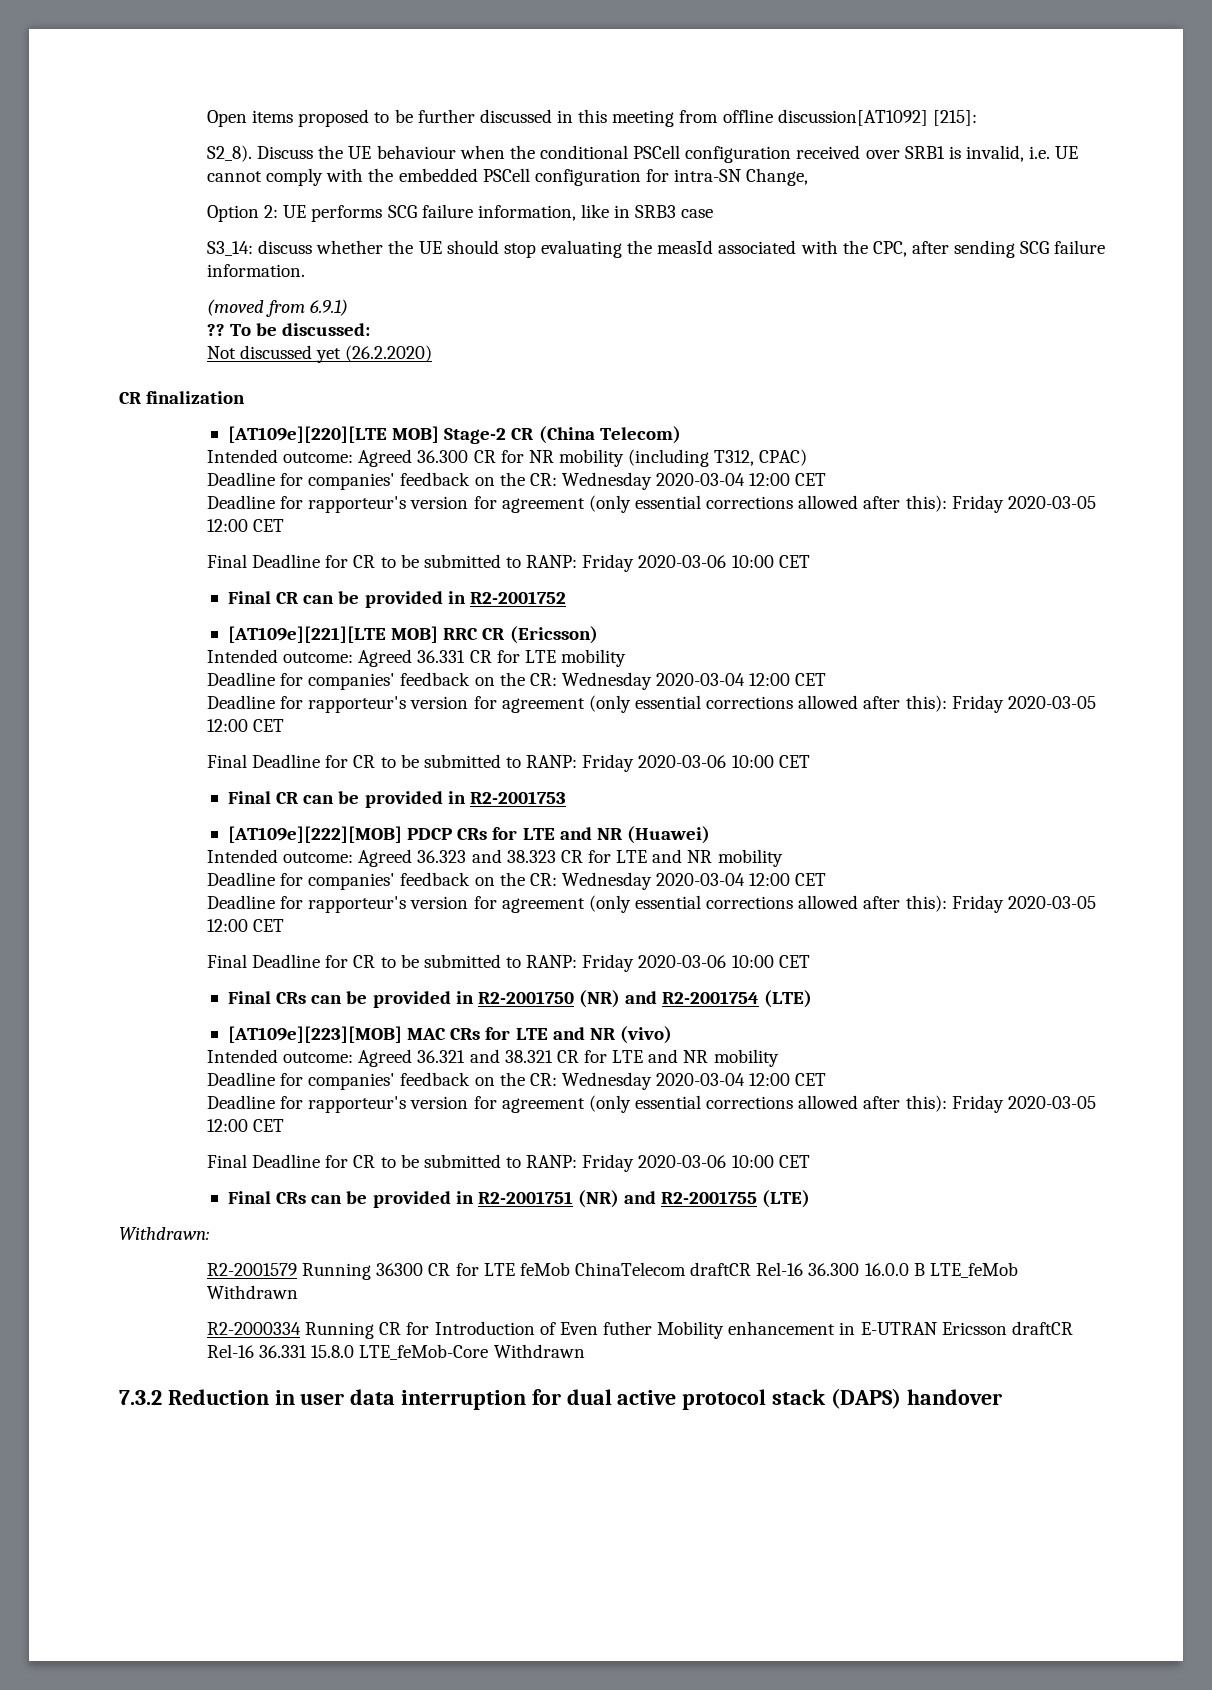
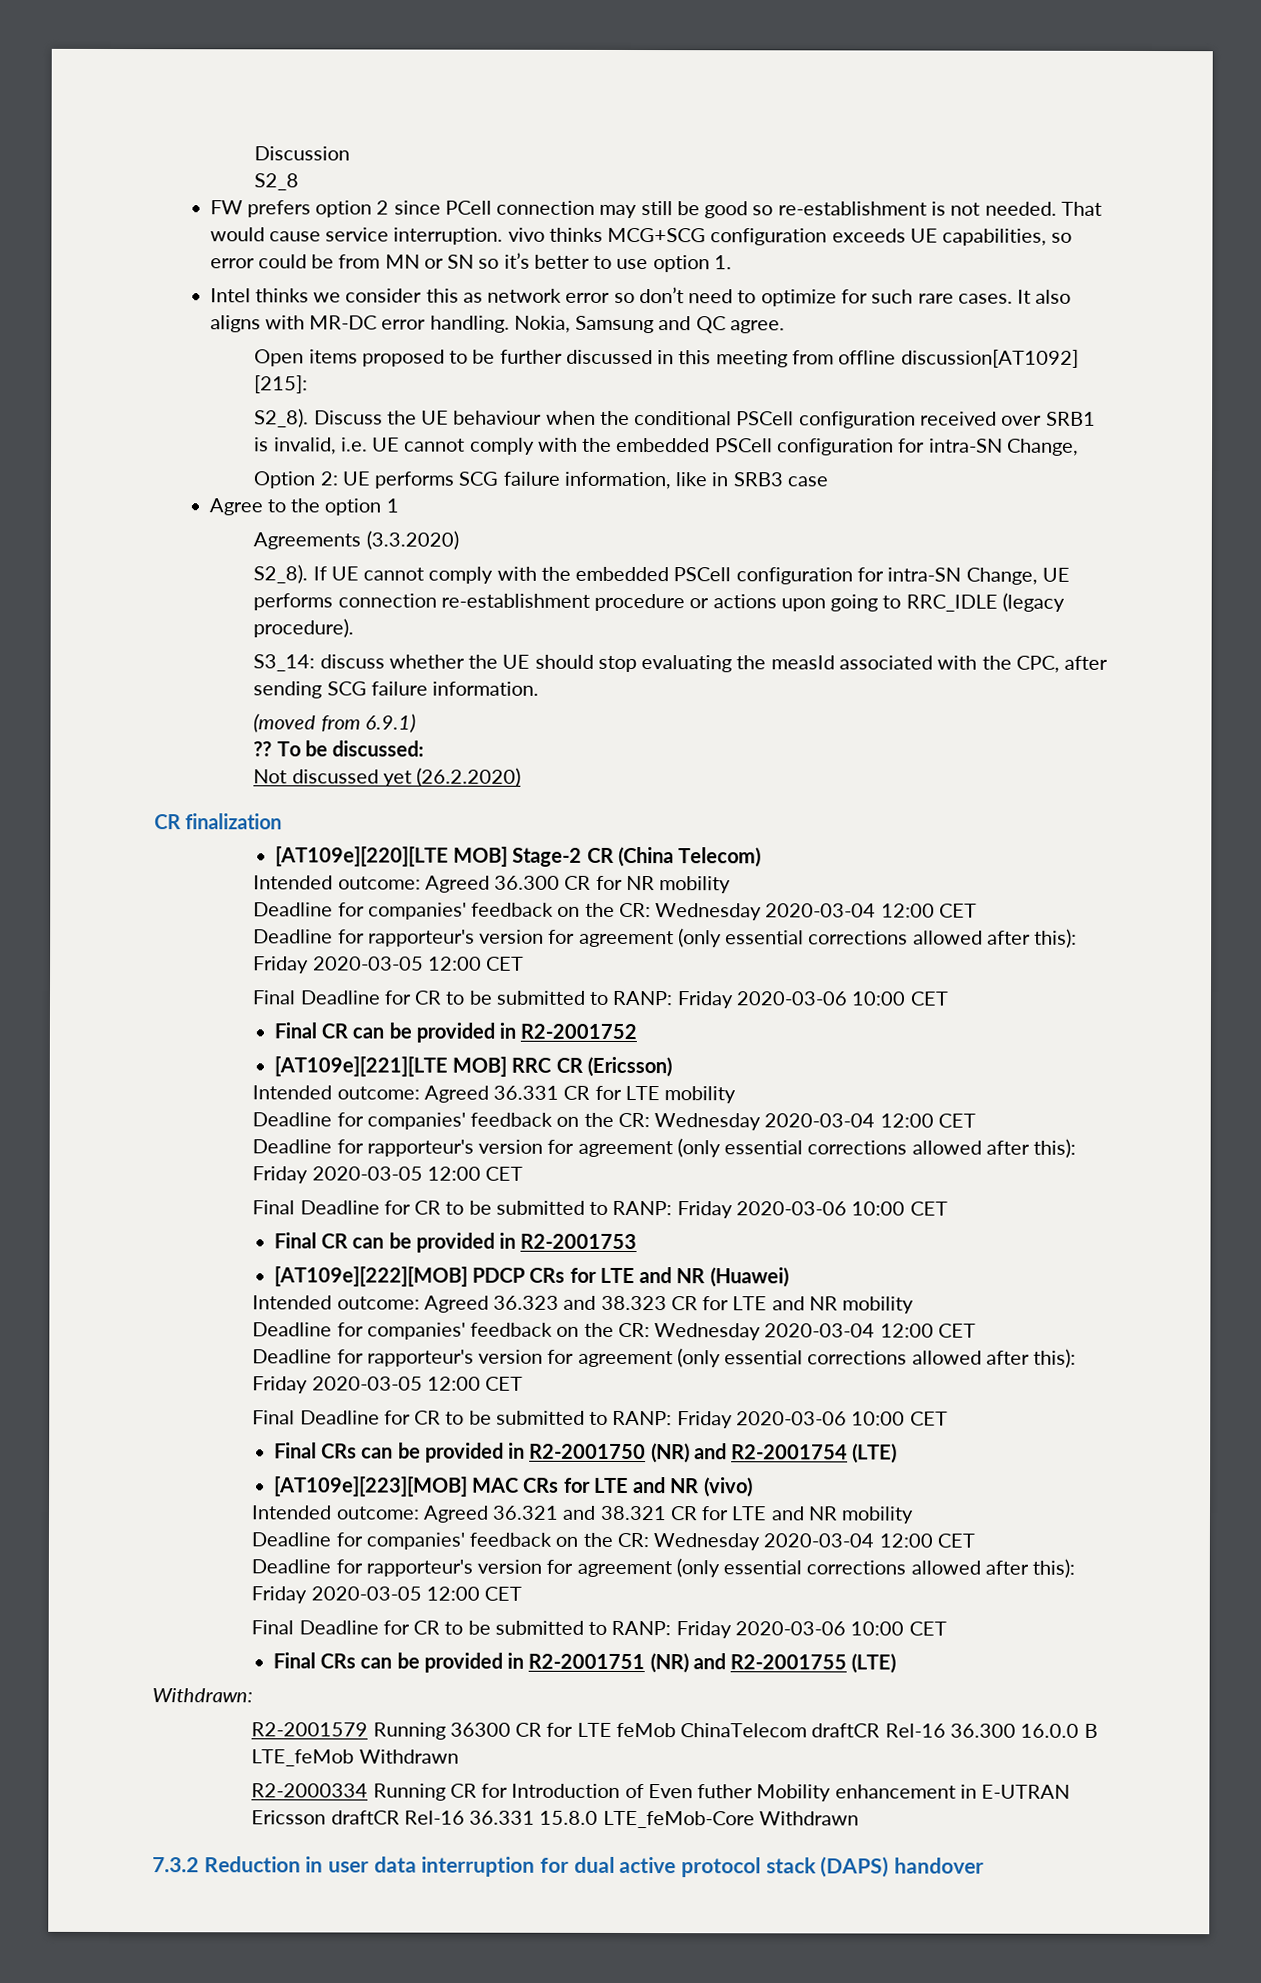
(207, 118) none -> [254,146,351,161] [254,173,300,191] [209,200,1102,219] [209,227,1073,246] [209,252,733,273] [209,287,1072,307] [209,315,785,334] Discussion // S2_8 // FW prefers option 2 since PCell connection may still be good so re-establishment is not needed. That would cause service interruption. vivo thinks MCG+SCG configuration exceeds UE capabilities, so error could be from MN or SN so it’s better to use option 1. // Intel thinks we consider this as network error so don’t need to optimize for such rare cases. It also aligns with MR-DC error handling. Nokia, Samsung and QC agree. //
(714, 213) none -> [208,498,399,516] [253,530,459,550] [253,564,1070,585] [253,592,1065,612] [253,618,355,638] // Agree to the option 1 // Agreements (3.3.2020) // S2_8). If UE cannot comply with the embedded PSCell configuration for intra-SN Change, UE performs connection re-establishment procedure or actions upon going to RRC_IDLE (legacy procedure).
[628,449,808,467] (including T312, CPAC) -> (732, 885) none

